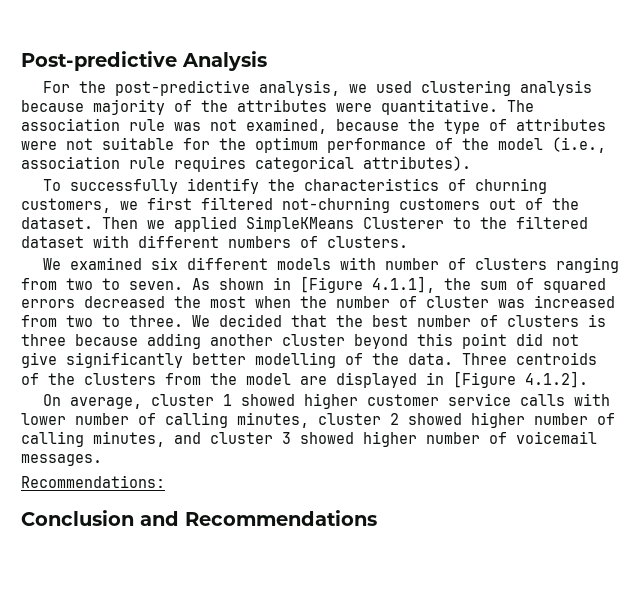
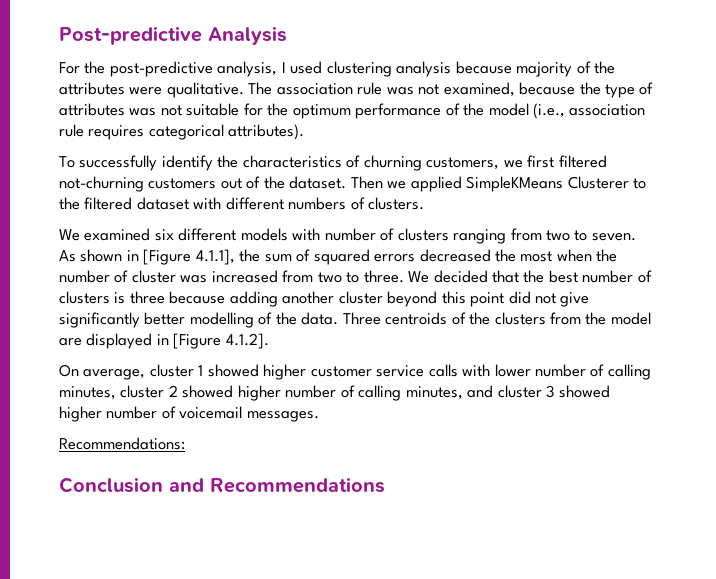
[349,84,368,93] we -> [281,62,286,73] I
[381,99,498,115] quantitative. -> [166,82,244,98] qualitative.
[21,141,57,150] were -> [129,108,157,116] was

